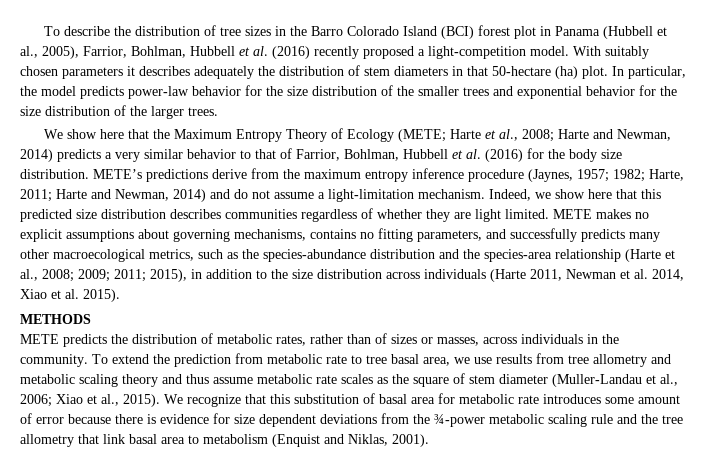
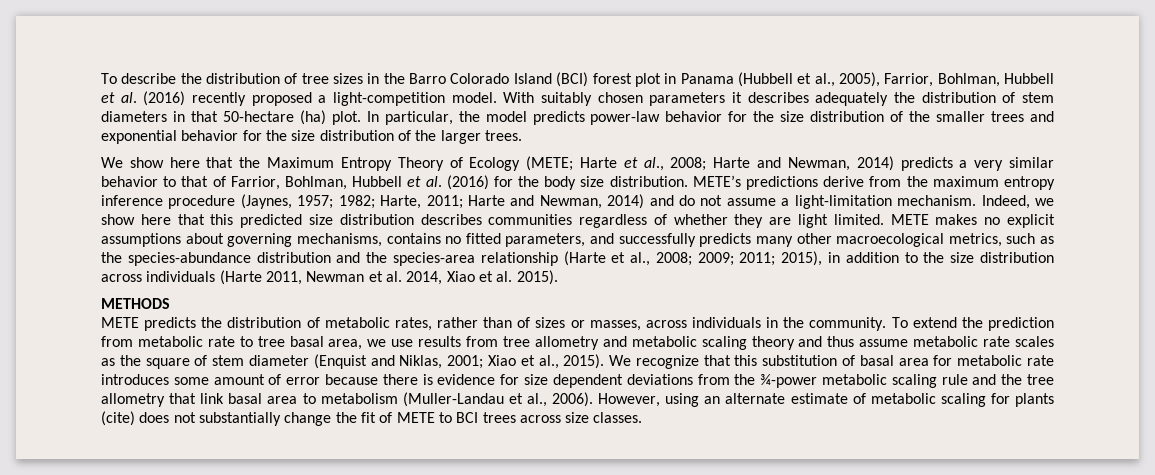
[378,228,413,242] fitting -> [465,233,501,244] fitted
[552,374,678,387] [20,394,52,407] (Muller-Landau et al., 2006; -> [313,354,484,369] (Enquist and Niklas, 2001;
[272,434,429,447] (Enquist and Niklas, 2001). -> [402,392,1055,407] [101,411,643,426] (Muller-Landau et al., 2006). However, using an alternate estimate of metabolic scaling for plants (cite) does not substantially change the fit of METE to BCI trees across size classes.

